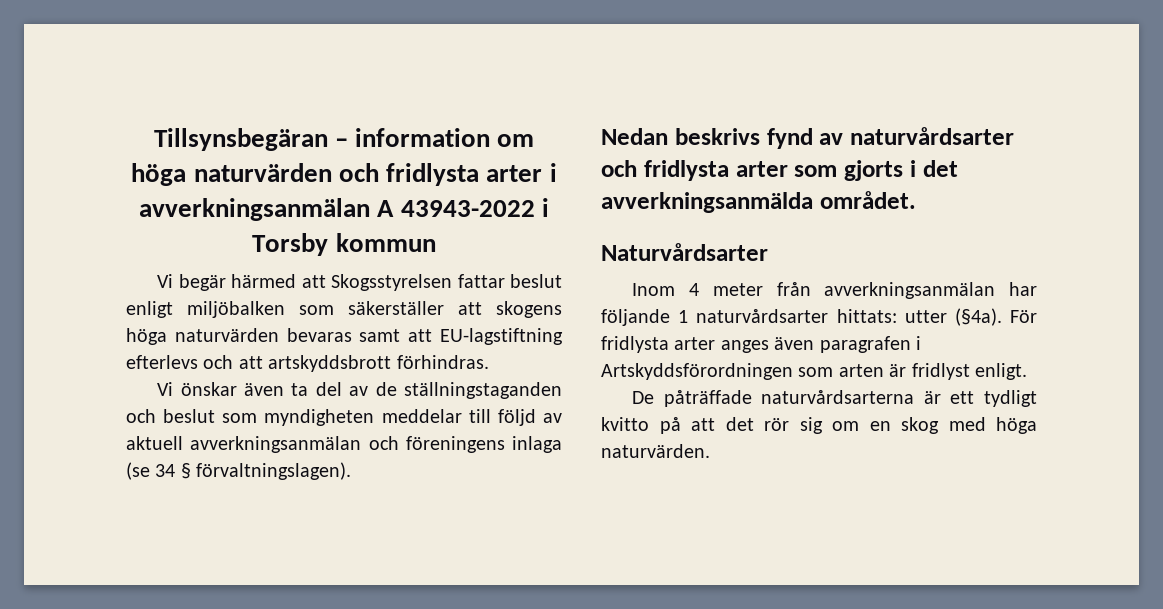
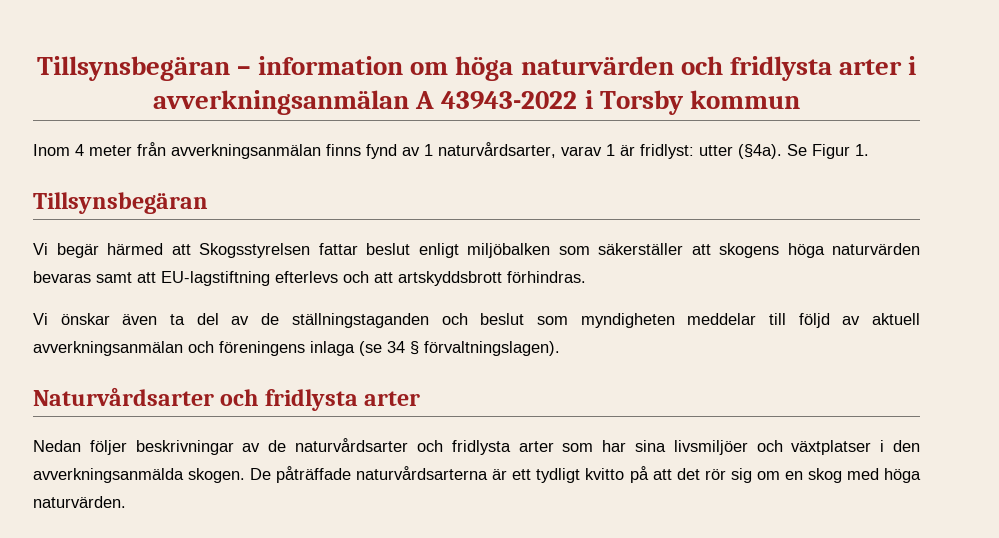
(436, 242) none -> [33,142,869,159] [33,192,208,214] // Inom 4 meter från avverkningsanmälan finns fynd av 1 naturvårdsarter, varav 1 är fridlyst: utter (§4a). Se Figur 1. // Tillsynsbegäran
[601,128,844,149] Nedan beskrivs fynd av -> [33,387,421,411] [33,440,287,455] Naturvårdsarter och fridlysta arter // Nedan följer beskrivningar av de
[844,160,958,181] [601,191,916,213] [601,243,768,261] [632,282,1037,299] [601,308,1037,326] [601,336,921,353] [601,363,1027,380] gjorts i det avverkningsanmälda området. // Naturvårdsarter // Inom 4 meter från avverkningsanmälan har följande 1 naturvårdsarter hittats: utter (§4a). För fridlysta arter anges även paragrafen i Artskyddsförordningen som arten är fridlyst enligt. // -> [602,440,920,455] [33,468,246,483] har sina livsmiljöer och växtplatser i den avverkningsanmälda skogen.

